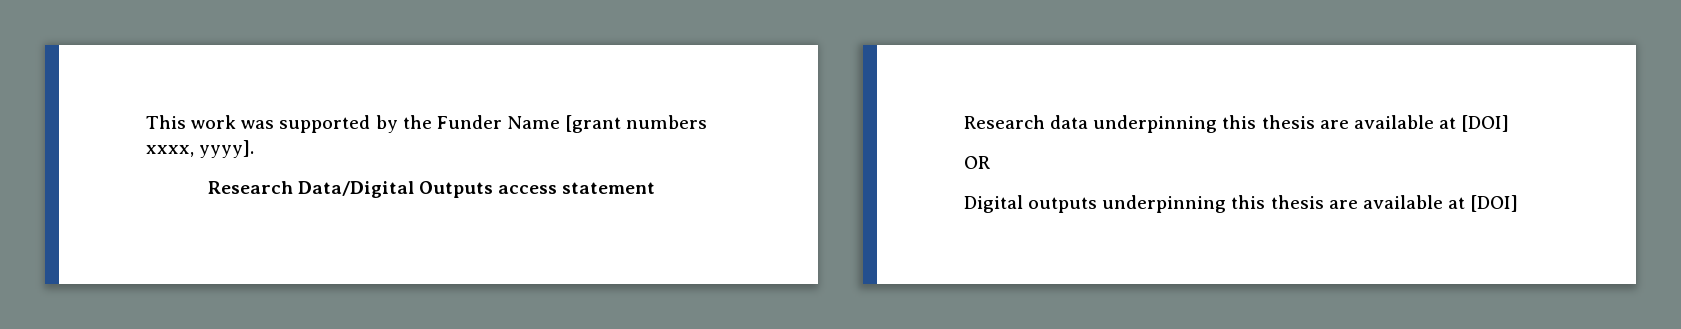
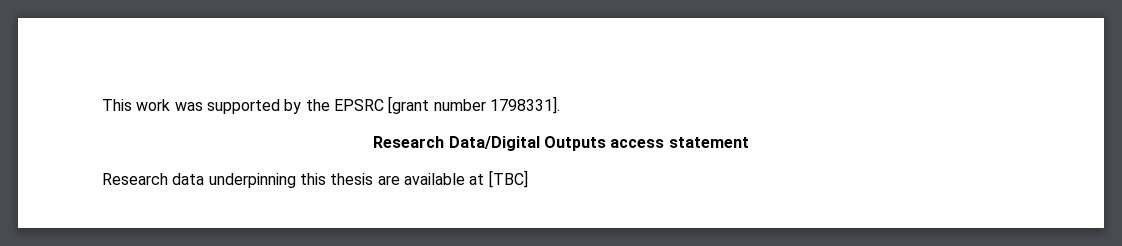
[436,115,708,133] [146,140,255,158] Funder Name [grant numbers xxxx, yyyy]. -> [333,96,560,114] EPSRC [grant number 1798331].
[1461,115,1510,132] [964,156,990,169] [964,195,1519,213] [DOI] // OR // Digital outputs underpinning this thesis are available at [DOI] -> [488,170,528,188] [TBC]

